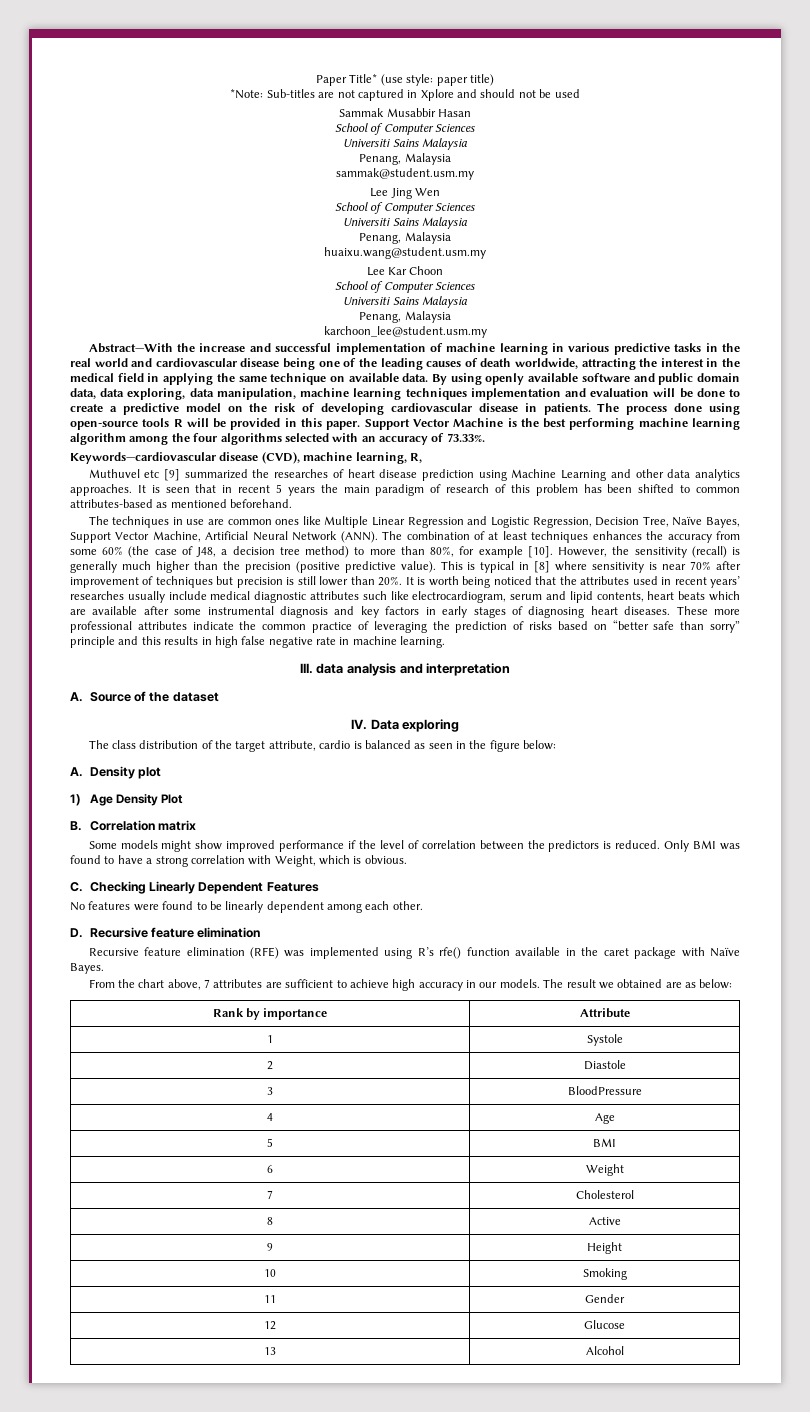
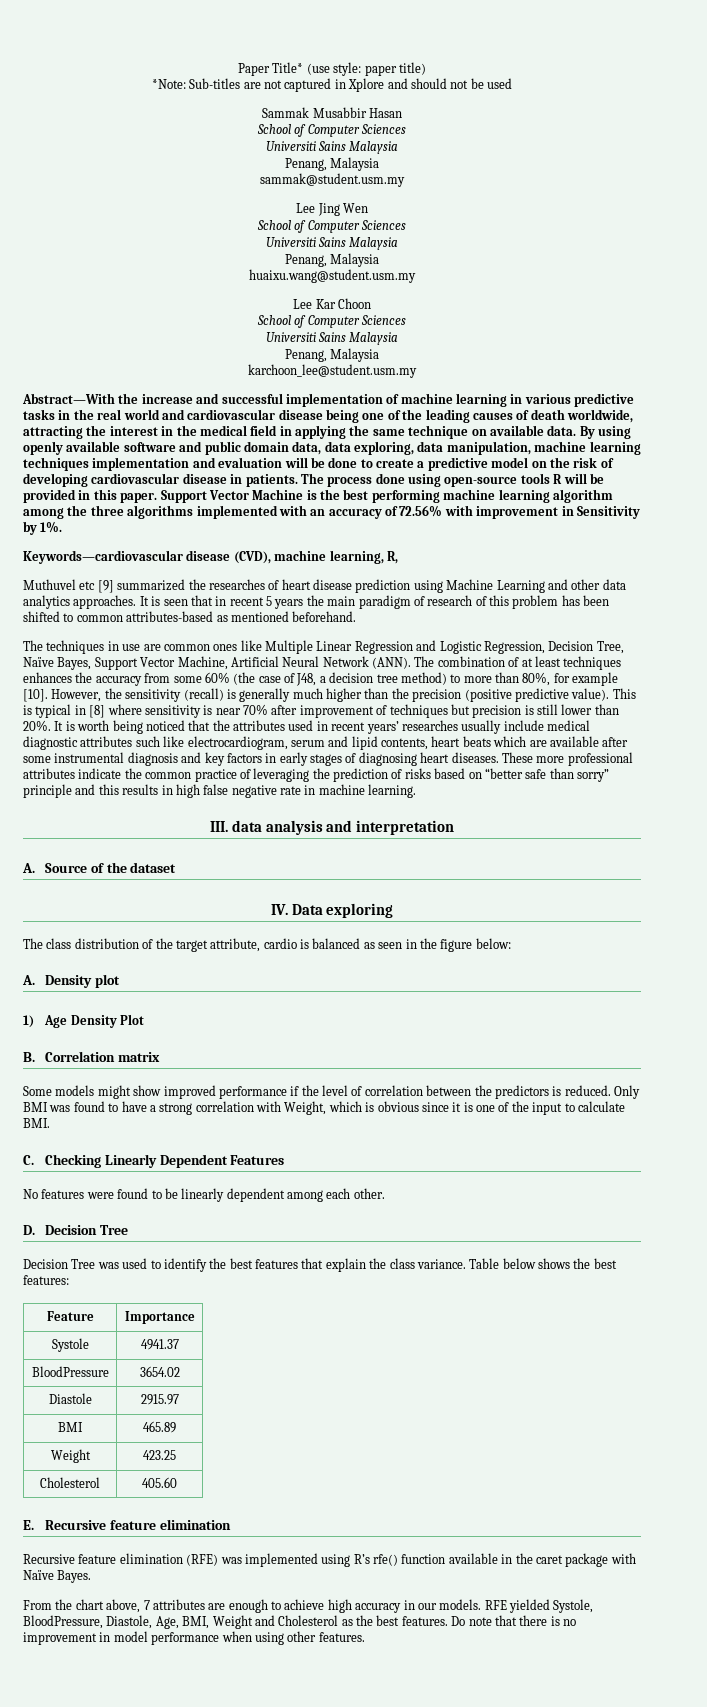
[193,433,329,445] four algorithms selected -> [90,505,278,519] three algorithms implemented
[446,433,485,442] 73.33%. -> [399,505,640,519] [23,521,63,535] 72.56% with improvement in Sensitivity by 1%.
[364,855,407,864] obvious. -> [377,1101,625,1115] [23,1118,50,1128] obvious since it is one of the input to calculate BMI.
(83, 933) none -> [45,1225,128,1235] [23,1258,617,1272] [23,1275,69,1285] [46,1311,94,1321] [124,1311,195,1324] [51,1338,89,1352] [140,1339,179,1350] [31,1366,109,1377] [139,1366,180,1377] [48,1393,92,1404] [140,1394,179,1405] [58,1422,83,1432] [143,1421,176,1433] [50,1449,91,1463] [143,1450,176,1460] [40,1477,100,1488] [142,1477,177,1488] [23,1520,34,1530] Decision Tree // Decision Tree was used to identify the best features that explain the class variance. Table below shows the best features: // Feature | Importance // Systole | 4941.37 // BloodPressure | 3654.02 // Diastole | 2915.97 // BMI | 465.89 // Weight | 423.25 // Cholesterol | 405.60 // E.
[285,979,334,988] sufficient -> [228,1599,268,1613] enough
[543,979,733,989] [212,1008,328,1020] [579,1008,630,1018] [267,1035,273,1043] [586,1034,623,1046] [267,1061,273,1070] [583,1060,626,1070] [267,1087,273,1095] [567,1086,642,1095] [267,1113,273,1121] [594,1113,615,1124] [267,1138,273,1147] [593,1138,616,1147] [267,1165,273,1173] [585,1164,624,1176] [267,1190,273,1199] [575,1190,634,1199] [267,1217,273,1225] [588,1217,621,1225] [267,1243,273,1251] [587,1242,622,1254] [264,1269,276,1277] [582,1268,627,1280] [264,1295,276,1303] [585,1294,625,1303] [264,1321,276,1330] [584,1320,625,1329] [264,1347,276,1355] [585,1346,624,1355] The result we obtained are as below: // Rank by importance | Attribute // 1 | Systole // 2 | Diastole // 3 | BloodPressure // 4 | Age // 5 | BMI // 6 | Weight // 7 | Cholesterol // 8 | Active // 9 | Height // 10 | Smoking // 11 | Gender // 12 | Glucose // 13 | Alcohol -> [484,1599,594,1613] [23,1615,576,1629] [23,1631,365,1645] RFE yielded Systole, BloodPressure, Diastole, Age, BMI, Weight and Cholesterol as the best features. Do note that there is no improvement in model performance when using other features.

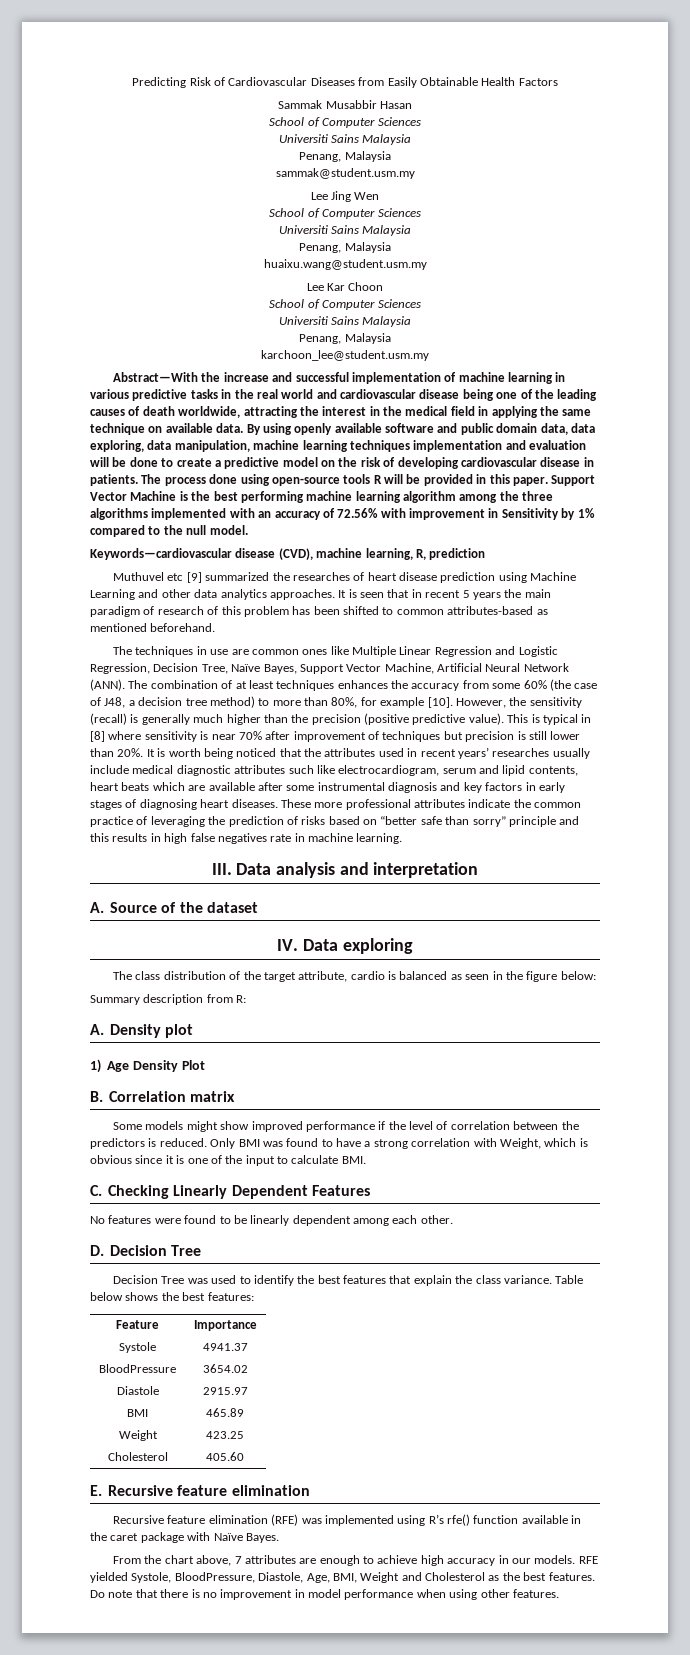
[238,62,426,76] [151,78,513,92] Paper Title* (use style: paper title) // *Note: Sub-titles are not captured in Xplore and should not be used -> [132,77,558,88] Predicting Risk of Cardiovascular Diseases from Easily Obtainable Health Factors
[40,521,63,533] 1%. -> [577,508,595,518] [90,525,248,537] 1% compared to the null model.
(398, 557) none -> [429,548,486,560] prediction
[231,785,277,798] negative -> [217,833,267,844] negatives
[231,820,262,832] data -> [236,863,272,875] Data
(511, 943) none -> [90,994,247,1005] // Summary description from R:

